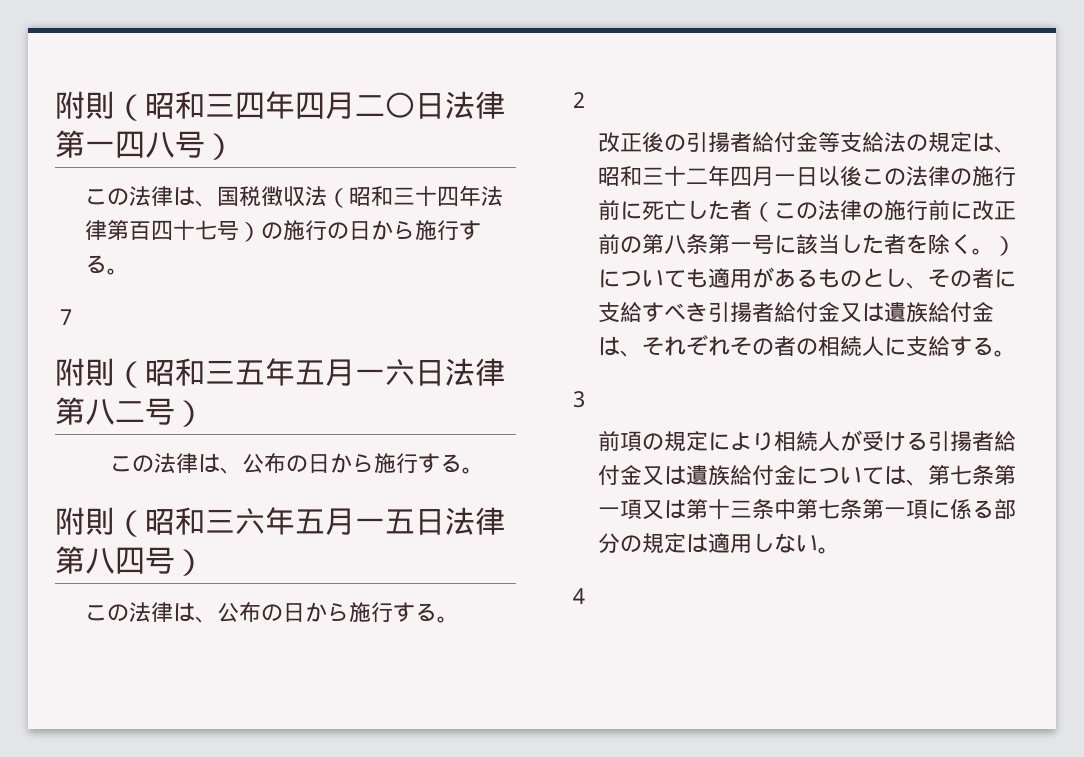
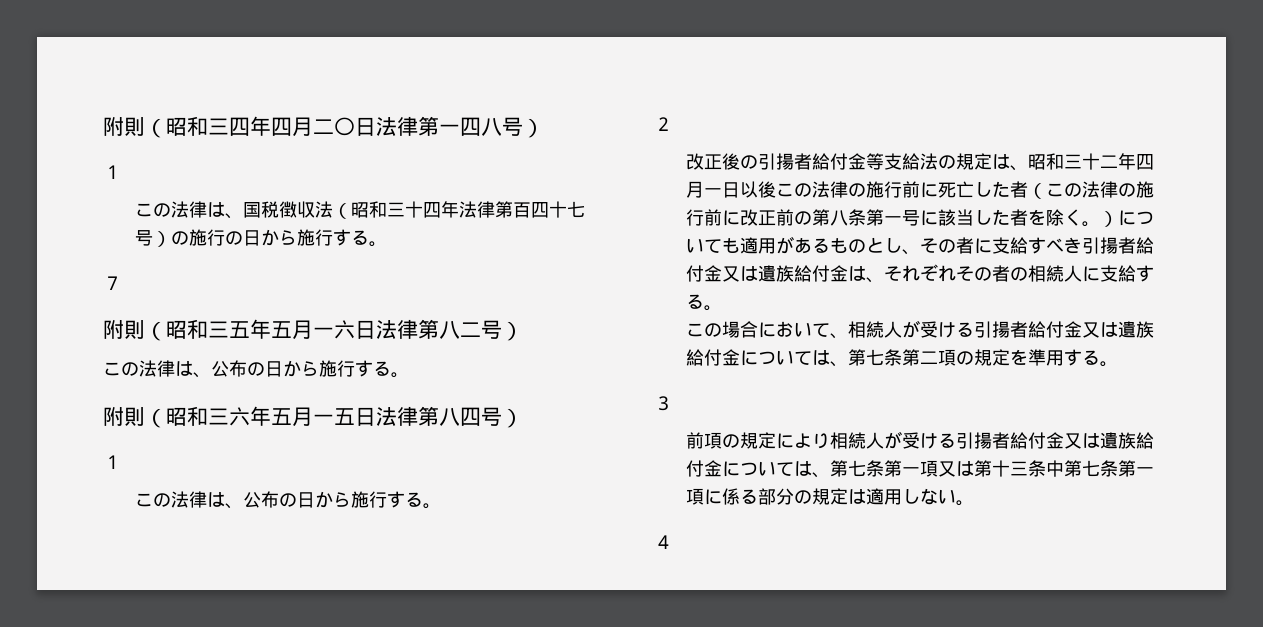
(235, 146) none -> [103,165,122,179] // １
(205, 562) none -> [103,455,122,469] // １
(1017, 353) none -> [685,320,1154,339] [685,349,1118,367] // この場合において、相続人が受ける引揚者給付金又は遺族給付金については、第七条第二項の規定を準用する。

